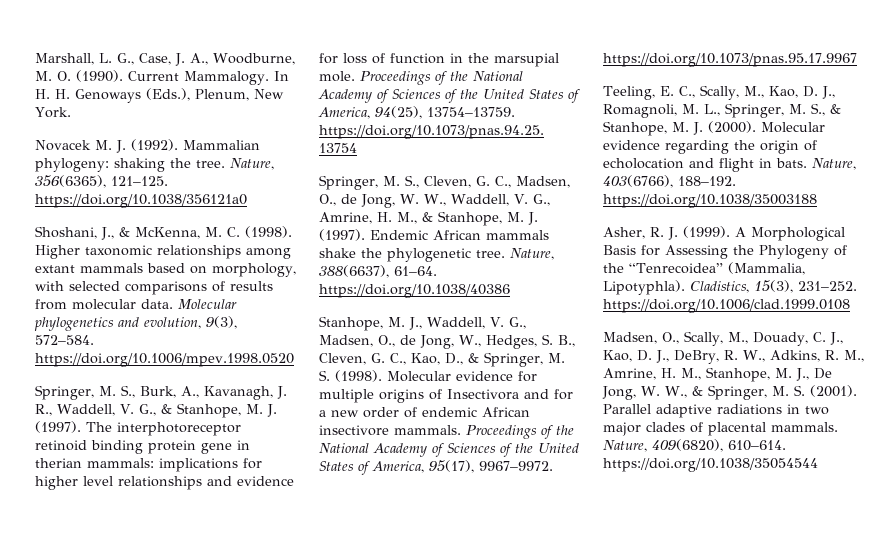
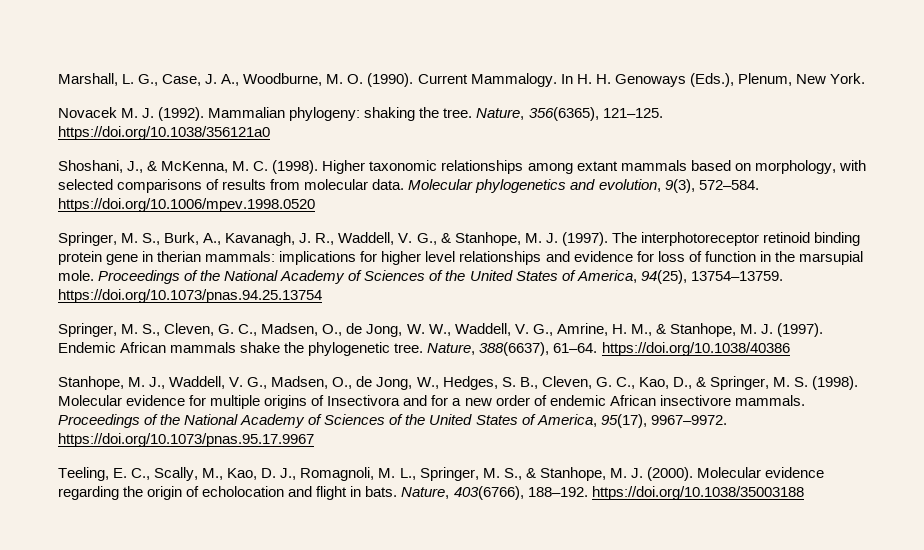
[603,226,845,241] [603,245,847,259] [603,262,805,275] [603,280,857,295] [603,299,850,313] [603,331,843,346] [603,350,864,364] [603,367,832,382] [602,385,857,400] [603,404,829,418] [603,422,838,436] [603,439,786,452] [603,458,818,472] // Asher, R. J. (1999). A Morphological Basis for Assessing the Phylogeny of the “Tenrecoidea” (Mammalia, Lipotyphla). Cladistics, 15(3), 231–252. https://doi.org/10.1006/clad.1999.0108 // Madsen, O., Scally, M., Douady, C. J., Kao, D. J., DeBry, R. W., Adkins, R. M., Amrine, H. M., Stanhope, M. J., De Jong, W. W., & Springer, M. S. (2001). Parallel adaptive radiations in two major clades of placental mammals. Nature, 409(6820), 610–614. https://doi.org/10.1038/35054544 -> (804, 493) none

